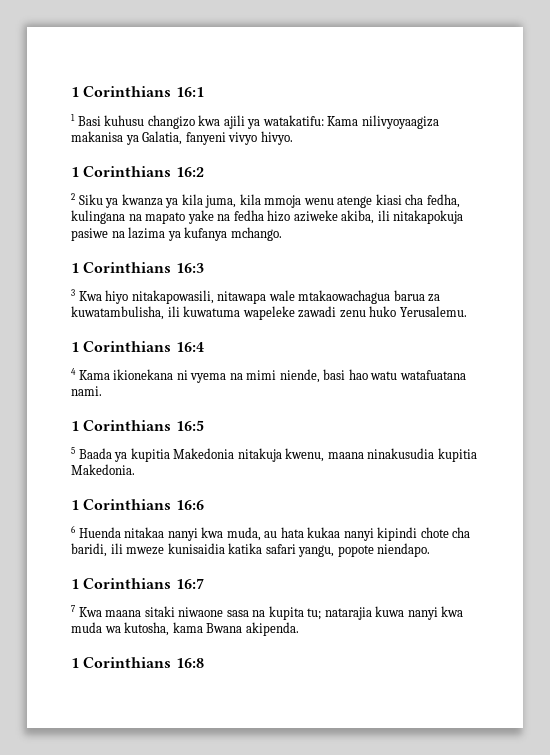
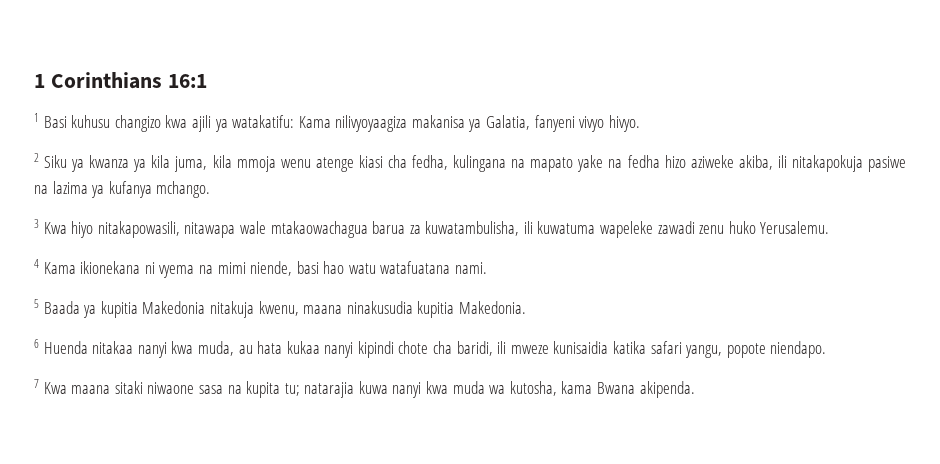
[71,166,204,177] // 1 Corinthians 16:2 -> (640, 123) none
[71,262,204,273] // 1 Corinthians 16:3 -> (211, 189) none
[71,341,204,352] // 1 Corinthians 16:4 -> (830, 227) none
[71,420,204,431] // 1 Corinthians 16:5 -> (488, 268) none
[71,499,204,510] // 1 Corinthians 16:6 -> (526, 307) none
[71,578,204,589] // 1 Corinthians 16:7 -> (827, 349) none
[71,657,204,668] // 1 Corinthians 16:8 -> (695, 389) none

